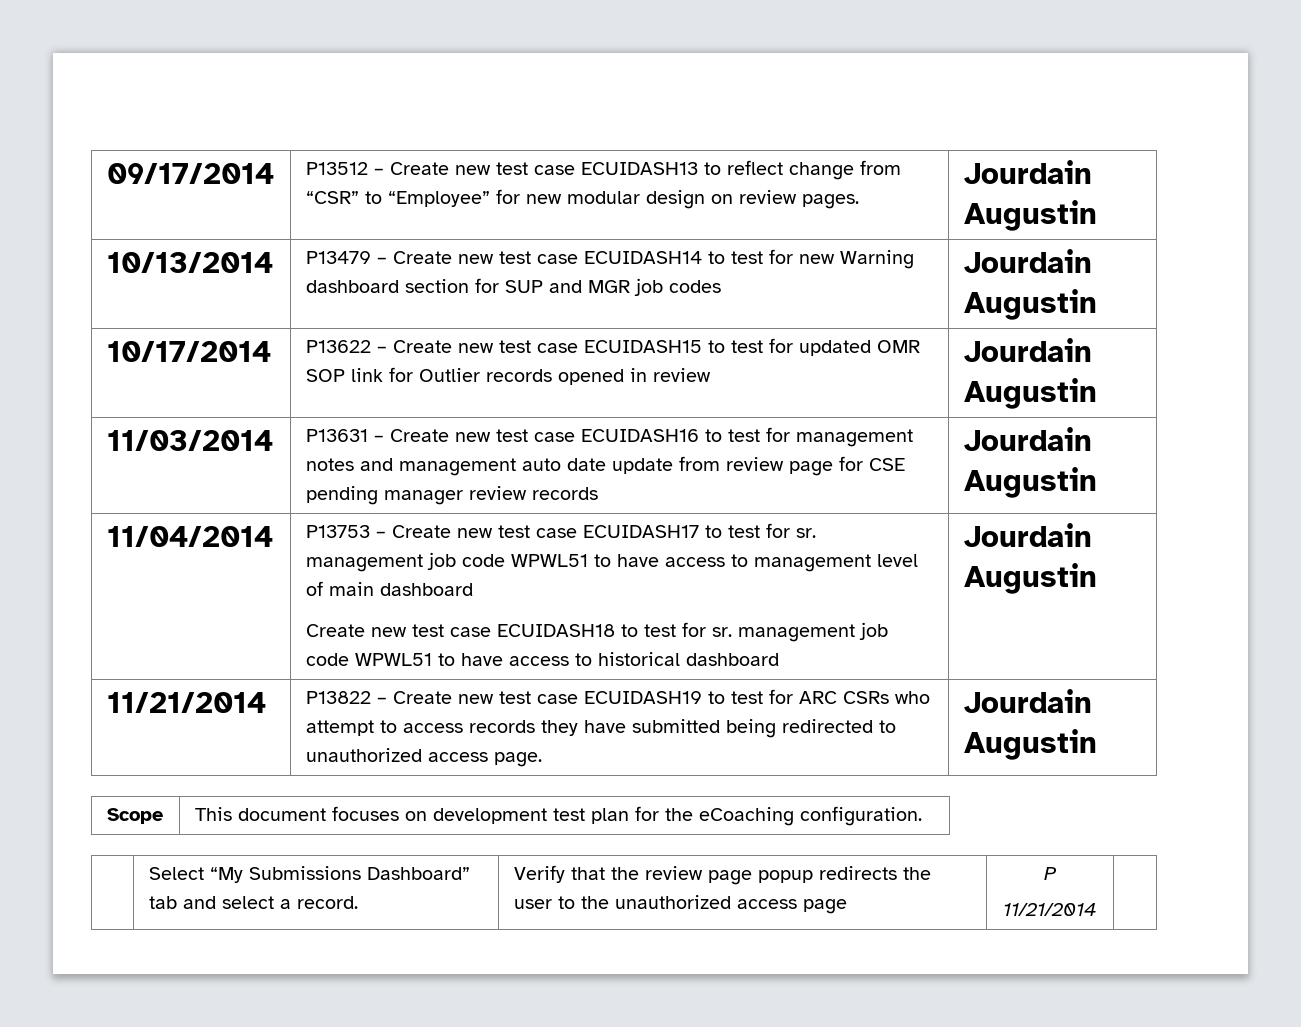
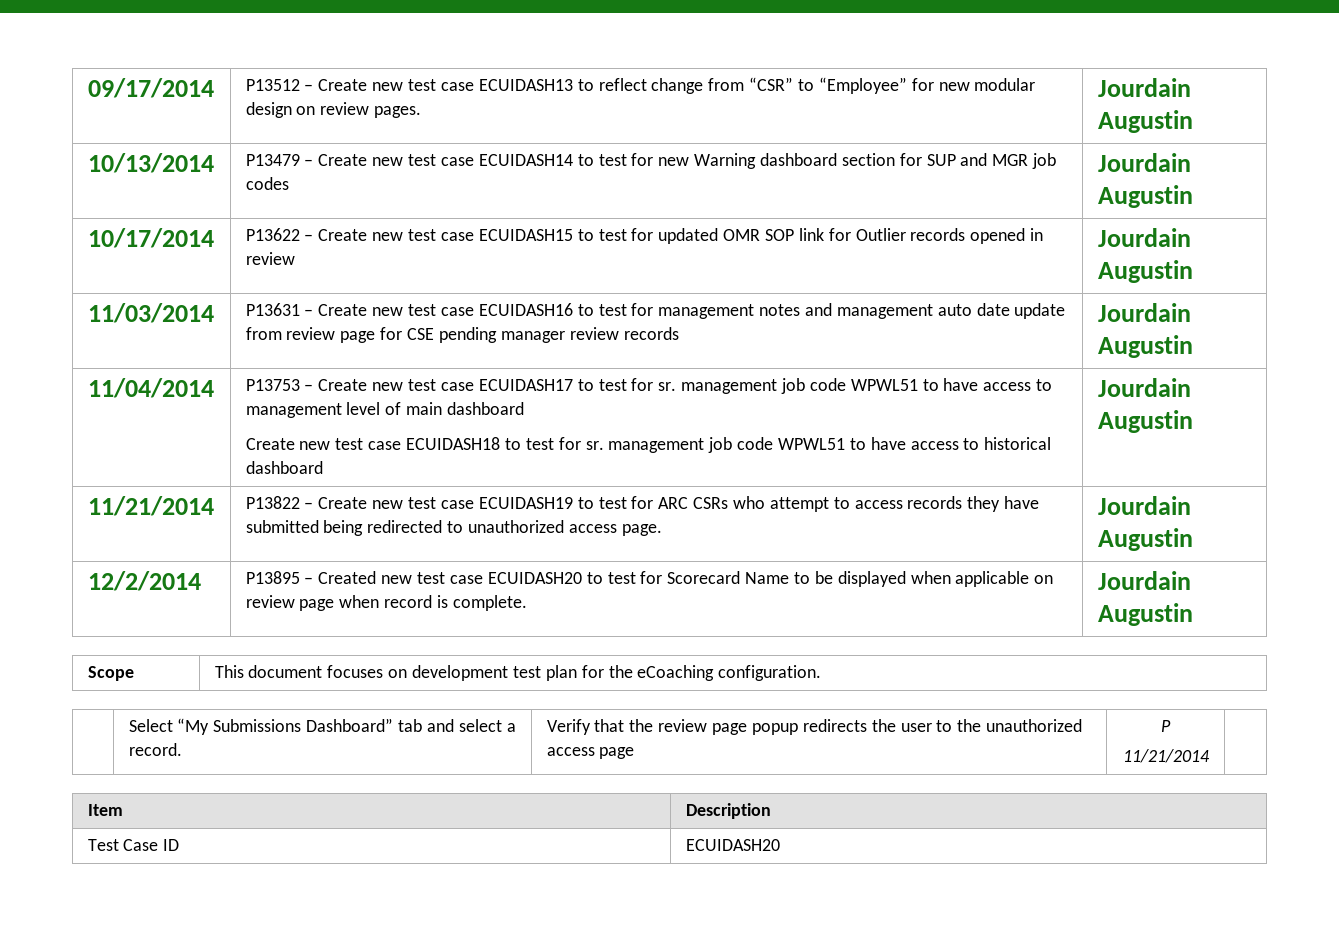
(1097, 744) none -> [87,571,201,591] [245,571,1054,587] [245,595,527,611] [1097,571,1191,590] [1097,603,1193,626] // 12/2/2014 | P13895 – Created new test case ECUIDASH20 to test for Scorecard Name to be displayed when applicable on review page when record is complete. | Jourdain Augustin
(1097, 909) none -> [87,804,123,816] [685,803,771,819] [87,839,180,851] [685,839,780,851] // Item | Description // Test Case ID | ECUIDASH20

